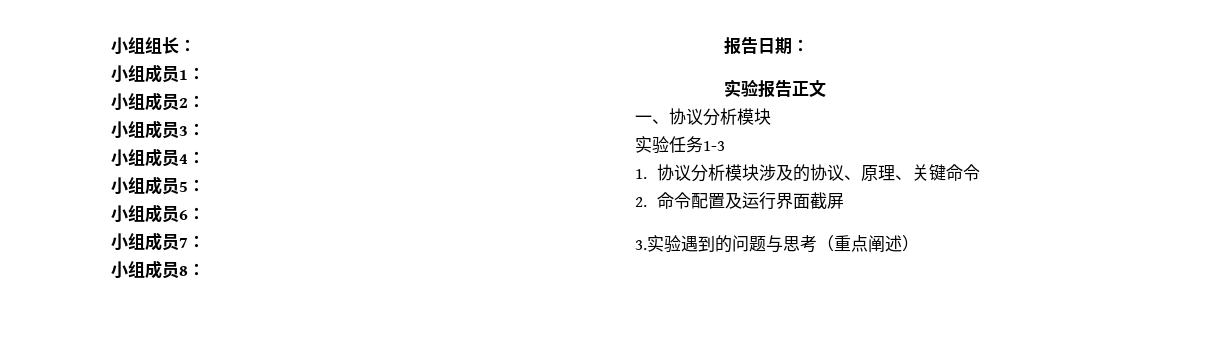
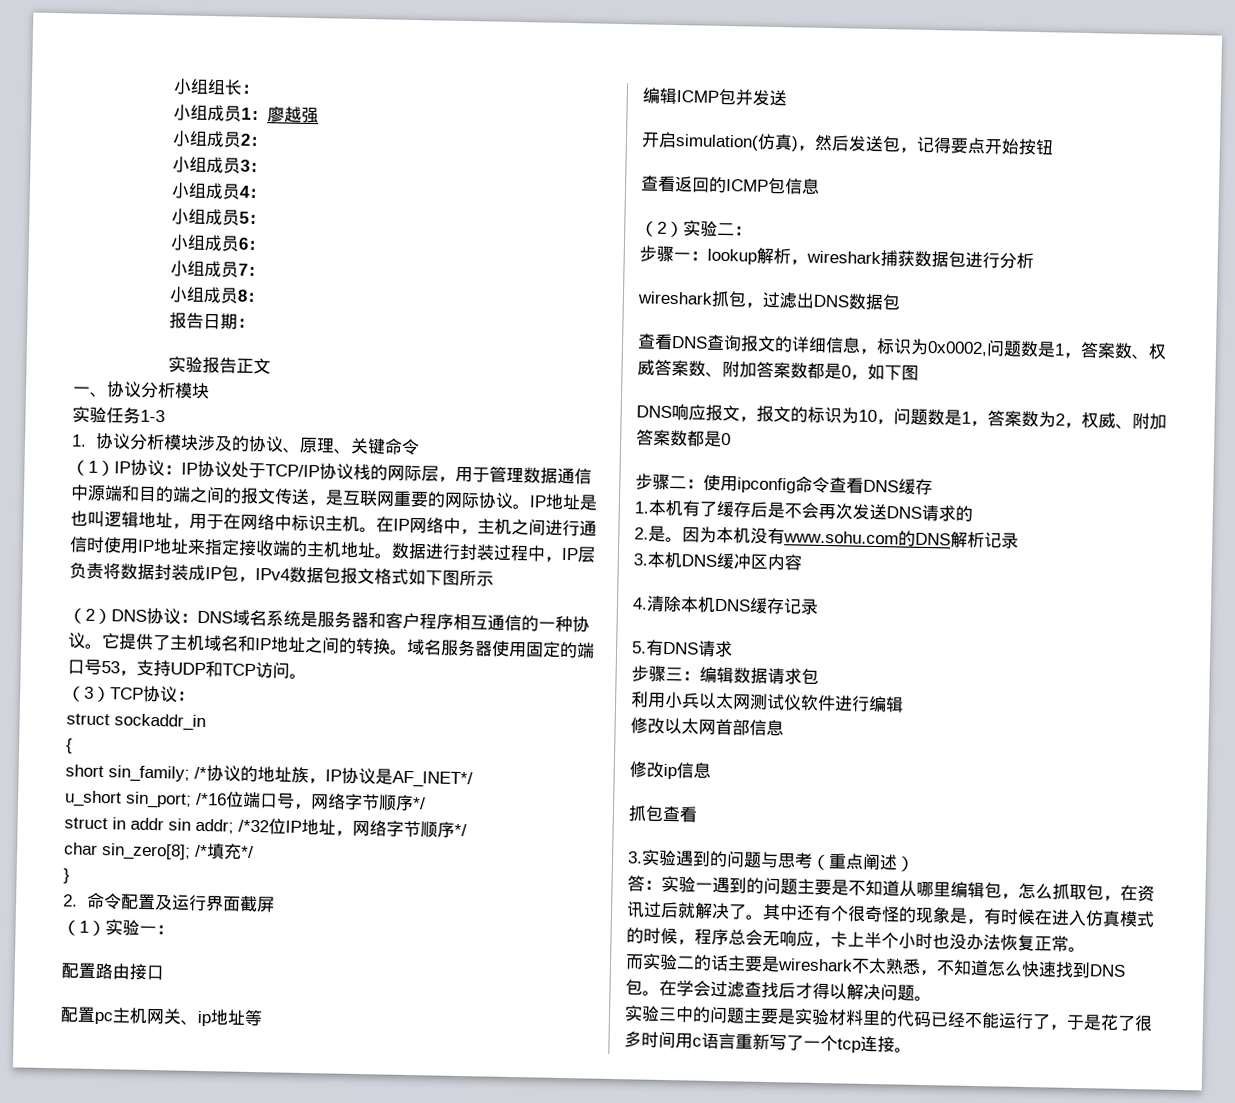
(206, 73) none -> [267,106,320,124] 廖越强
(981, 172) none -> [71,459,592,485] [70,484,598,511] [70,510,597,537] [69,536,596,563] [69,562,494,587] [68,607,590,633] [68,632,595,659] [67,658,307,679] [66,685,195,703] [66,713,206,732] [65,738,73,754] [65,764,473,789] [64,790,426,812] [64,817,467,838] [64,842,254,861] [63,868,70,884] // （1）IP协议：IP协议处于TCP/IP协议栈的网际层，用于管理数据通信中源端和目的端之间的报文传送，是互联网重要的网际协议。IP地址是也叫逻辑地址，用于在网络中标识主机。在IP网络中，主机之间进行通信时使用IP地址来指定接收端的主机地址。数据进行封装过程中，IP层负责将数据封装成IP包，IPv4数据包报文格式如下图所示 // （2）DNS协议：DNS域名系统是服务器和客户程序相互通信的一种协议。它提供了主机域名和IP地址之间的转换。域名服务器使用固定的端口号53，支持UDP和TCP访问。 // （3）TCP协议： // struct sockaddr_in // { // short sin_family; /*协议的地址族，IP协议是AF_INET*/ // u_short sin_port; /*16位端口号，网络字节顺序*/ // struct in addr sin addr; /*32位IP地址，网络字节顺序*/ // char sin_zero[8]; /*填充*/ // }
(845, 201) none -> [62,919,174,937] [61,962,164,981] [60,1006,263,1027] [642,87,787,107] [641,131,1054,156] [640,175,820,195] [640,220,752,238] [639,245,1034,270] [637,290,901,311] [637,333,1167,360] [637,359,919,381] [636,404,1167,430] [636,429,731,447] [635,473,933,496] [634,499,973,522] [634,525,1019,549] [633,551,802,571] [632,595,819,615] [632,639,733,658] [631,665,819,685] [630,691,904,713] [630,717,784,737] [629,761,711,780] [628,805,698,823] // （1）实验一： // 配置路由接口 // 配置pc主机网关、ip地址等 // 编辑ICMP包并发送 // 开启simulation(仿真)，然后发送包，记得要点开始按钮 // 查看返回的ICMP包信息 // （2）实验二： // 步骤一：lookup解析，wireshark捕获数据包进行分析 // wireshark抓包，过滤出DNS数据包 // 查看DNS查询报文的详细信息，标识为0x0002,问题数是1，答案数、权威答案数、附加答案数都是0，如下图 // DNS响应报文，报文的标识为10，问题数是1，答案数为2，权威、附加答案数都是0 // 步骤二：使用ipconfig命令查看DNS缓存 // 1.本机有了缓存后是不会再次发送DNS请求的 // 2.是。因为本机没有www.sohu.com的DNS解析记录 // 3.本机DNS缓冲区内容 // 4.清除本机DNS缓存记录 // 5.有DNS请求 // 步骤三：编辑数据请求包 // 利用小兵以太网测试仪软件进行编辑 // 修改以太网首部信息 // 修改ip信息 // 抓包查看
(919, 243) none -> [627,875,1155,902] [626,901,1155,928] [626,927,1086,953] [625,953,1126,979] [625,979,932,1002] [624,1005,1153,1032] [624,1031,912,1053] // 答：实验一遇到的问题主要是不知道从哪里编辑包，怎么抓取包，在资讯过后就解决了。其中还有个很奇怪的现象是，有时候在进入仿真模式的时候，程序总会无响应，卡上半个小时也没办法恢复正常。 // 而实验二的话主要是wireshark不太熟悉，不知道怎么快速找到DNS包。在学会过滤查找后才得以解决问题。 // 实验三中的问题主要是实验材料里的代码已经不能运行了，于是花了很多时间用c语言重新写了一个tcp连接。

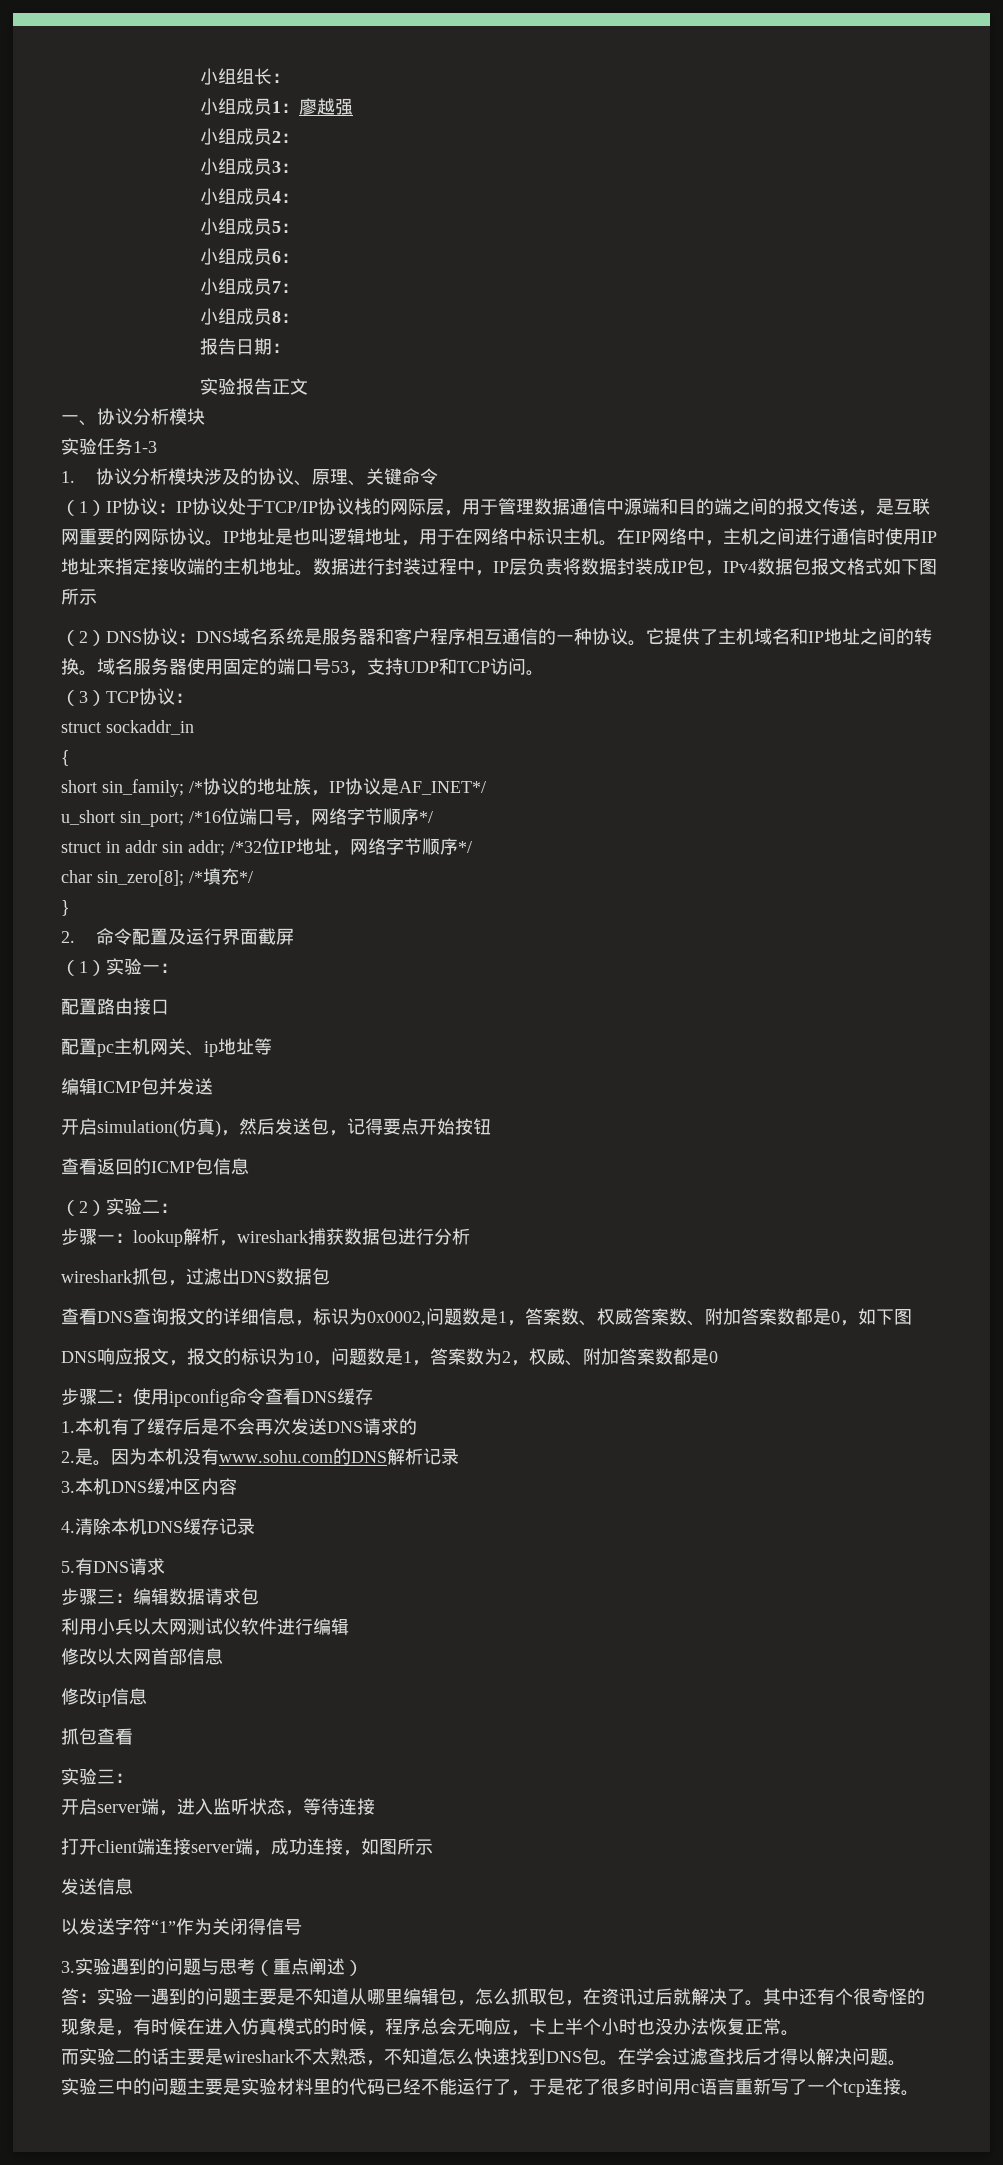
(698, 814) none -> [61,1768,133,1785] [61,1798,375,1816] [61,1838,433,1856] [61,1878,133,1895] [61,1918,302,1935] // 实验三： // 开启server端，进入监听状态，等待连接 // 打开client端连接server端，成功连接，如图所示 // 发送信息 // 以发送字符“1”作为关闭得信号

